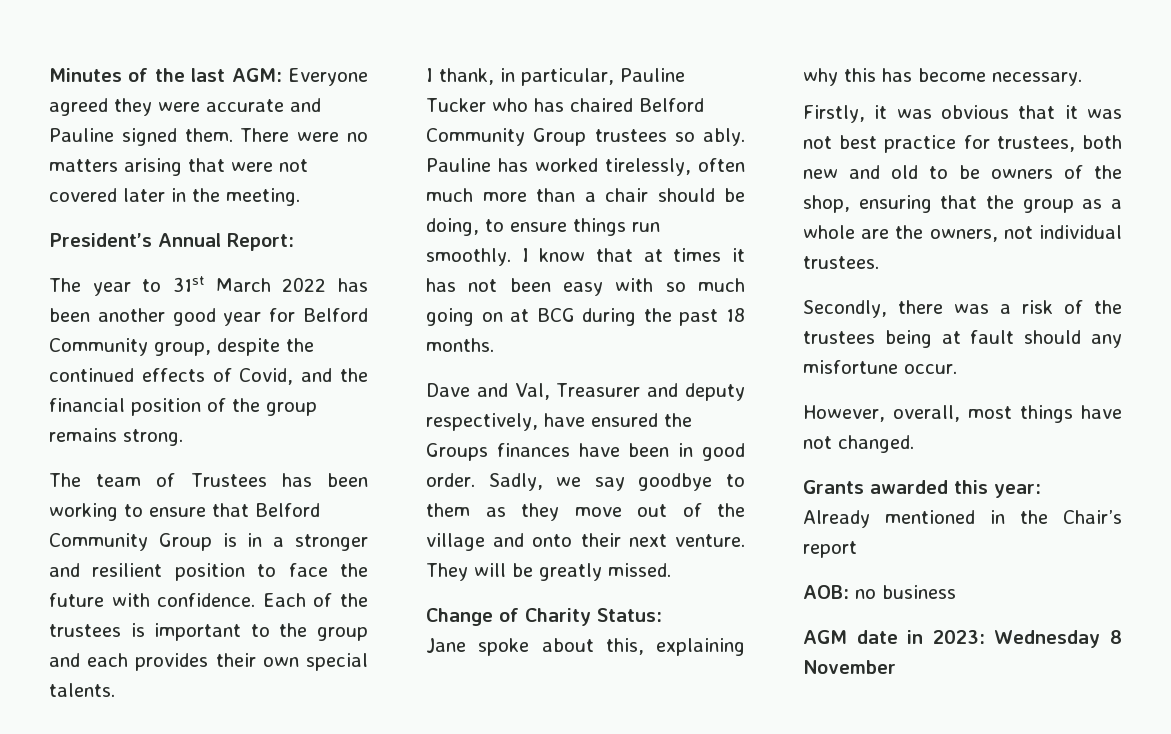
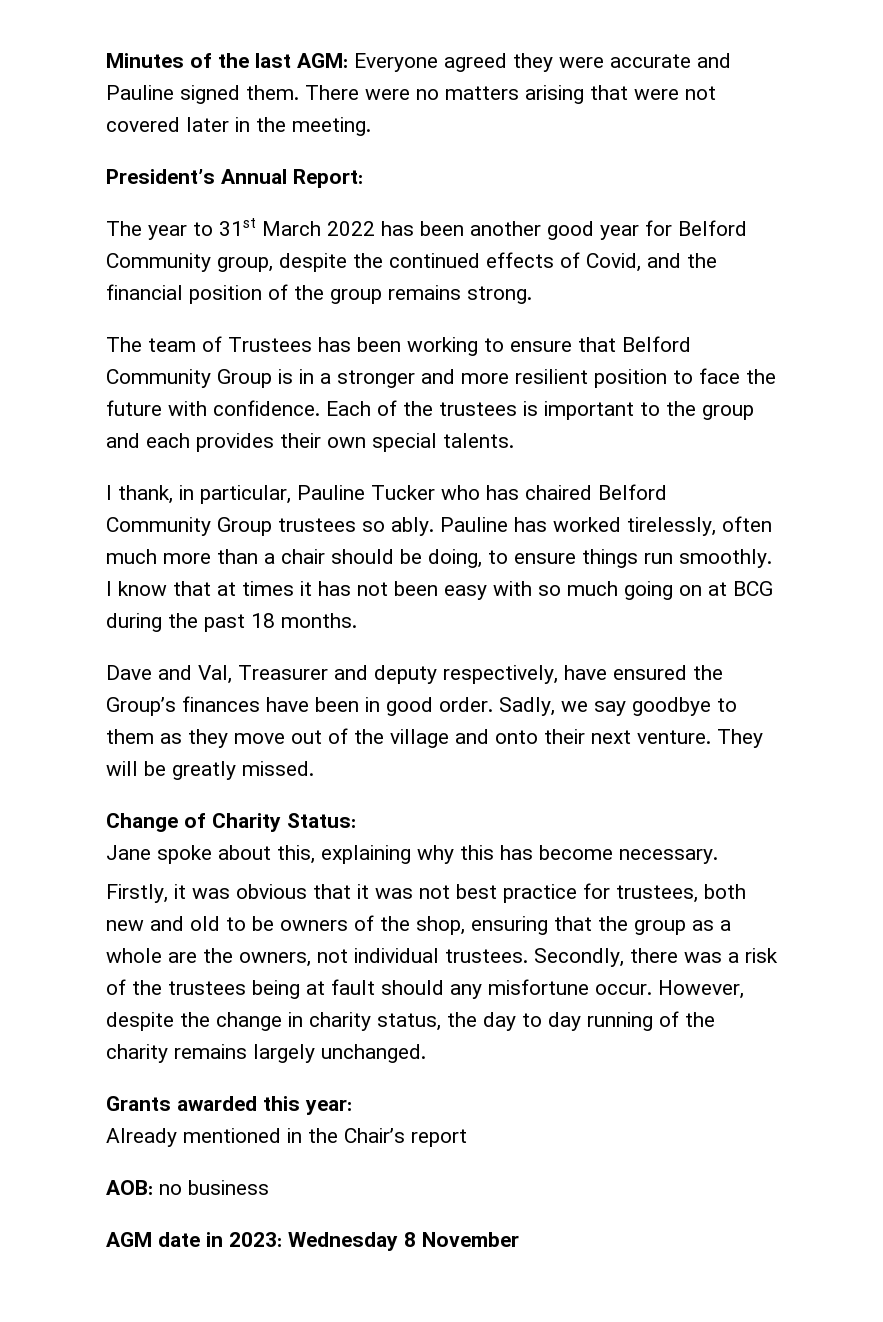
(80, 570) none -> [461,373,509,384] more
[426,443,488,461] Groups -> [106,697,176,716] Group’s
(879, 262) // -> (528, 956) none
[803,405,1122,423] [803,435,914,453] // However, overall, most things have not changed. -> [658,980,744,999] [106,1011,715,1031] [106,1044,426,1063] However, despite the change in charity status, the day to day running of the charity remains largely unchanged.

